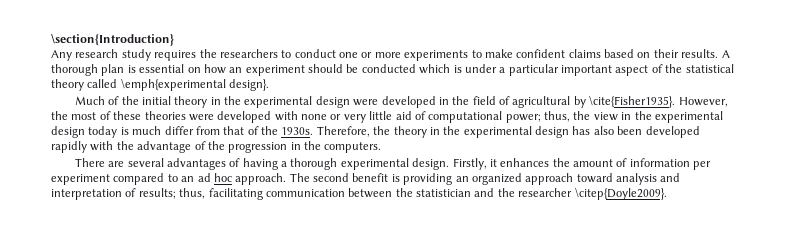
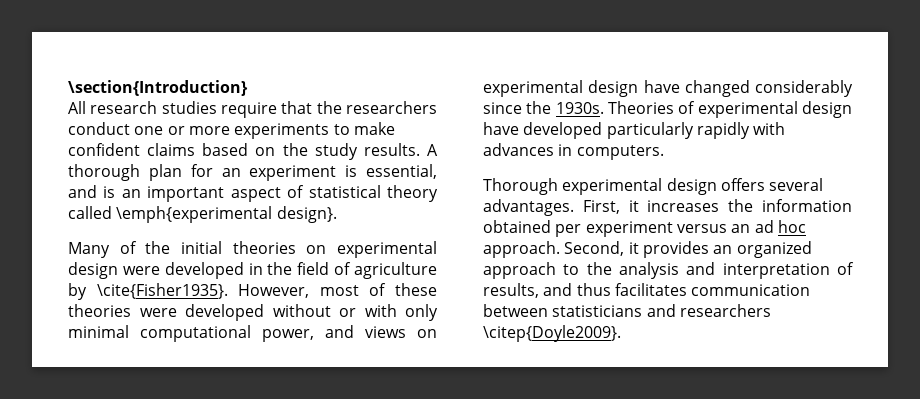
[51,49,197,61] Any research study requires -> [68,101,313,118] All research studies require that
[281,50,292,58] to -> (438, 107) none
[653,49,679,58] their -> [282,143,358,160] the study
[127,64,559,76] is essential on how an experiment should be conducted which is under a particular -> [190,164,437,181] [68,185,141,198] for an experiment is essential, and is an
[665,64,683,73] the -> (305, 191) none
[74,96,105,105] Much -> [68,242,110,258] Many
[174,96,242,108] theory in the -> [232,241,327,254] theories on
[512,96,571,108] agricultural -> [354,262,437,279] agriculture
[51,111,68,120] the -> (310, 291) none
[274,111,723,123] [51,126,700,138] [51,141,382,153] [74,158,712,170] [51,173,453,185] with none or very little aid of computational power; thus, the view in the experimental design today is much differ from that of the 1930s. Therefore, the theory in the experimental design has also been developed rapidly with the advantage of the progression in the computers. // There are several advantages of having a thorough experimental design. Firstly, it enhances the amount of information per experiment compared to an ad hoc approach. The second benefit is providing -> [272,304,438,321] [68,325,437,342] [483,80,853,97] [483,101,852,118] [483,122,786,139] [483,143,664,160] [483,178,824,195] [483,199,852,216] [483,220,806,237] [483,241,709,258] without or with only minimal computational power, and views on experimental design have changed considerably since the 1930s. Theories of experimental design have developed particularly rapidly with advances in computers. // Thorough experimental design offers several advantages. First, it increases the information obtained per experiment versus an ad hoc approach. Second, it provides
[576,173,613,183] toward -> [563,262,612,275] to the
[138,188,573,200] results; thus, facilitating communication between the statistician and the researcher -> [483,283,811,298] [483,304,771,317] results, and thus facilitates communication between statisticians and researchers

